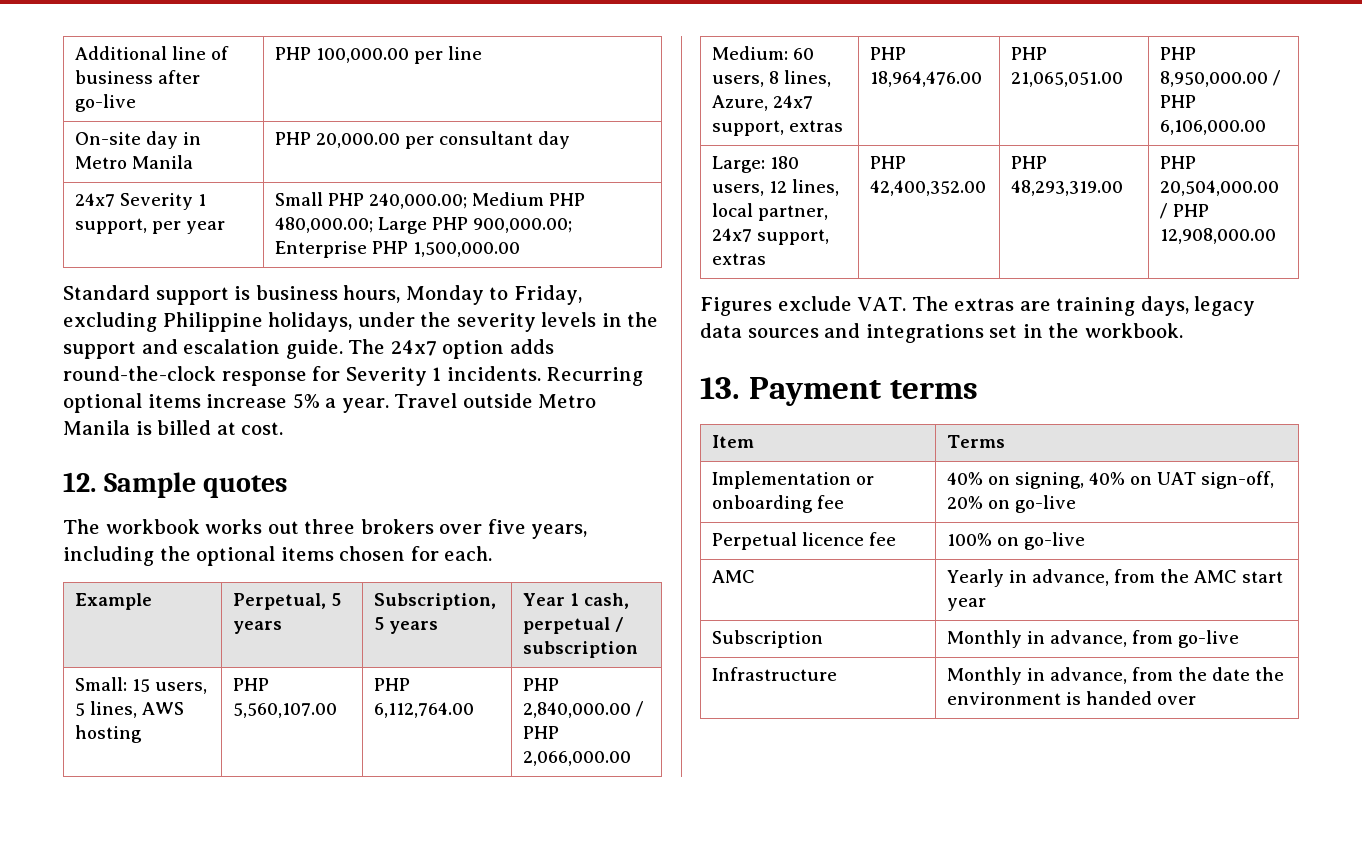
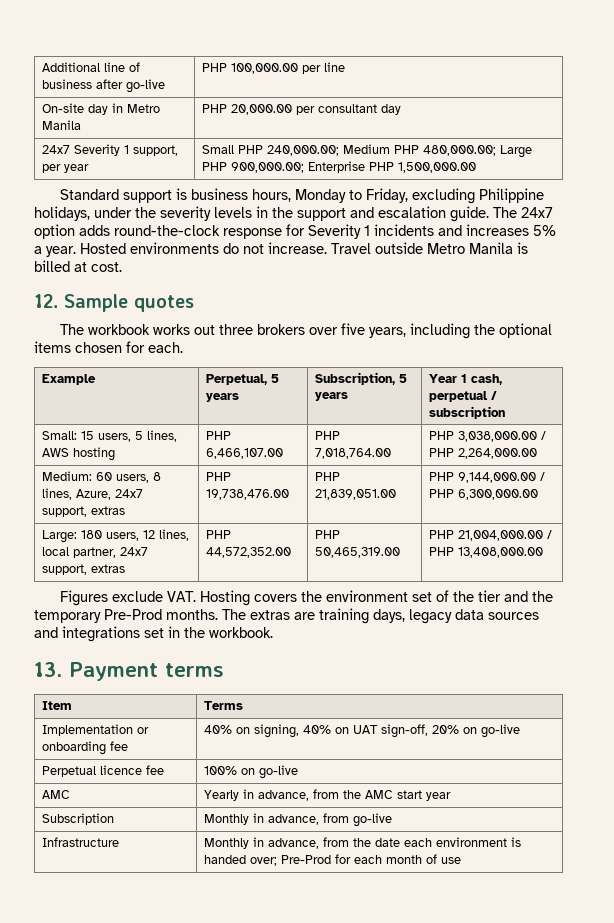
[446,366,644,386] [63,393,389,413] incidents. Recurring optional items increase 5% a year. -> [374,224,556,236] [34,242,327,257] incidents and increases 5% a year. Hosted environments do not increase.
[232,703,337,718] [373,678,410,691] [373,702,474,718] [522,678,559,691] [522,701,644,718] [522,726,559,739] [522,751,631,766] 5,560,107.00 | PHP 6,112,764.00 | PHP 2,840,000.00 / PHP 2,066,000.00 -> [206,448,284,459] [315,431,341,440] [315,448,392,459] [429,431,547,442] [429,448,538,459] 6,466,107.00 | PHP 7,018,764.00 | PHP 3,038,000.00 / PHP 2,264,000.00
[869,71,982,87] [1010,47,1047,60] [1010,72,1123,87] [1159,47,1196,60] [1159,70,1281,87] [1159,95,1196,108] [1159,120,1266,135] 18,964,476.00 | PHP 21,065,051.00 | PHP 8,950,000.00 / PHP 6,106,000.00 -> [206,489,290,500] [315,472,341,481] [315,489,397,500] [429,472,546,483] [429,489,539,500] 19,738,476.00 | PHP 21,839,051.00 | PHP 9,144,000.00 / PHP 6,300,000.00
[869,180,986,196] [1010,156,1047,169] [1010,180,1123,196] [1159,156,1196,169] [1159,180,1279,196] [1159,203,1209,219] [1159,228,1276,244] 42,400,352.00 | PHP 48,293,319.00 | PHP 20,504,000.00 / PHP 12,908,000.00 -> [206,547,292,558] [315,530,341,539] [315,547,401,558] [429,530,553,541] [429,547,544,558] 44,572,352.00 | PHP 50,465,319.00 | PHP 21,004,000.00 / PHP 13,408,000.00
(907, 304) none -> [200,590,554,606] [34,609,218,623] Hosting covers the environment set of the tier and the temporary Pre-Prod months.
[1254,667,1284,681] the -> [404,838,433,847] each
[1156,696,1196,705] over -> [250,854,462,866] over; Pre-Prod for each month of use

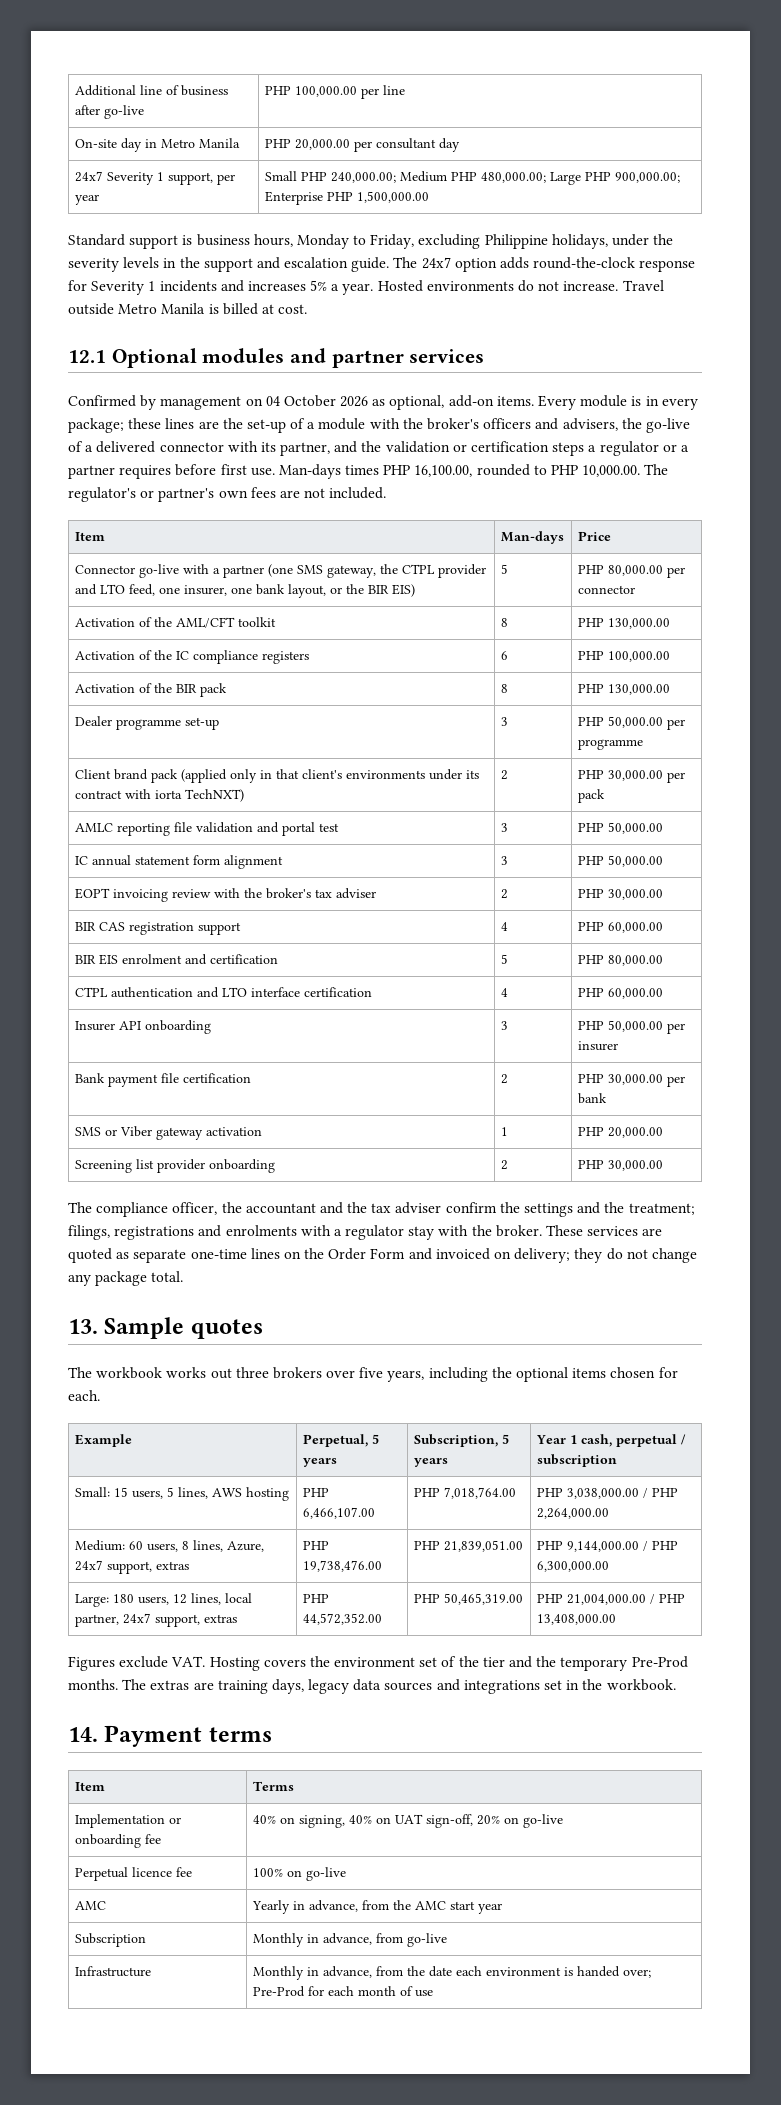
[34,294,58,308] 12. -> [68,348,485,368] [68,395,698,410] [68,418,690,433] [68,441,689,456] [68,464,669,479] [68,487,387,502] [74,532,105,541] [500,531,564,544] [577,531,611,541] [74,564,486,578] [74,584,415,598] [500,564,508,574] [577,565,685,578] [577,585,635,594] [74,617,276,628] [500,618,508,627] [577,618,670,629] [74,650,309,664] [500,651,508,660] [577,651,670,662] [74,683,227,697] [500,684,508,693] [577,684,670,695] [74,716,219,730] [500,717,508,726] [577,716,685,730] [577,739,643,750] [74,769,479,783] [74,789,244,802] [500,770,508,780] [577,770,685,783] [577,789,605,803] [74,822,339,836] [500,823,508,832] [577,822,663,834] [74,855,283,869] [500,856,508,865] [577,855,663,867] [74,888,376,902] [500,889,508,899] [577,889,663,900] [74,922,241,935] [500,922,508,931] [577,922,663,933] [74,954,278,965] [500,954,508,964] [577,955,663,966] [74,987,372,998] [500,988,508,997] [577,988,663,999] [74,1020,211,1034] [500,1021,508,1030] [577,1020,685,1034] [577,1041,618,1051] [74,1073,251,1087] [500,1074,508,1084] [577,1074,685,1087] [577,1093,607,1104] [74,1126,262,1140] [500,1127,508,1136] [577,1127,663,1138] [74,1159,275,1173] [500,1160,508,1170] [577,1160,663,1171] [68,1202,695,1217] [68,1225,663,1240] [68,1248,697,1263] [68,1271,184,1286] [68,1319,98,1334] 12.1 Optional modules and partner services // Confirmed by management on 04 October 2026 as optional, add-on items. Every module is in every package; these lines are the set-up of a module with the broker's officers and advisers, the go-live of a delivered connector with its partner, and the validation or certification steps a regulator or a partner requires before first use. Man-days times PHP 16,100.00, rounded to PHP 10,000.00. The regulator's or partner's own fees are not included. // Item | Man-days | Price // Connector go-live with a partner (one SMS gateway, the CTPL provider and LTO feed, one insurer, one bank layout, or the BIR EIS) | 5 | PHP 80,000.00 per connector // Activation of the AML/CFT toolkit | 8 | PHP 130,000.00 // Activation of the IC compliance registers | 6 | PHP 100,000.00 // Activation of the BIR pack | 8 | PHP 130,000.00 // Dealer programme set-up | 3 | PHP 50,000.00 per programme // Client brand pack (applied only in that client's environments under its contract with iorta TechNXT) | 2 | PHP 30,000.00 per pack // AMLC reporting file validation and portal test | 3 | PHP 50,000.00 // IC annual statement form alignment | 3 | PHP 50,000.00 // EOPT invoicing review with the broker's tax adviser | 2 | PHP 30,000.00 // BIR CAS registration support | 4 | PHP 60,000.00 // BIR EIS enrolment and certification | 5 | PHP 80,000.00 // CTPL authentication and LTO interface certification | 4 | PHP 60,000.00 // Insurer API onboarding | 3 | PHP 50,000.00 per insurer // Bank payment file certification | 2 | PHP 30,000.00 per bank // SMS or Viber gateway activation | 1 | PHP 20,000.00 // Screening list provider onboarding | 2 | PHP 30,000.00 // The compliance officer, the accountant and the tax adviser confirm the settings and the treatment; filings, registrations and enrolments with a regulator stay with the broker. These services are quoted as separate one-time lines on the Order Form and invoiced on delivery; they do not change any package total. // 13.
[34,662,62,677] 13. -> [68,1727,98,1742] 14.

